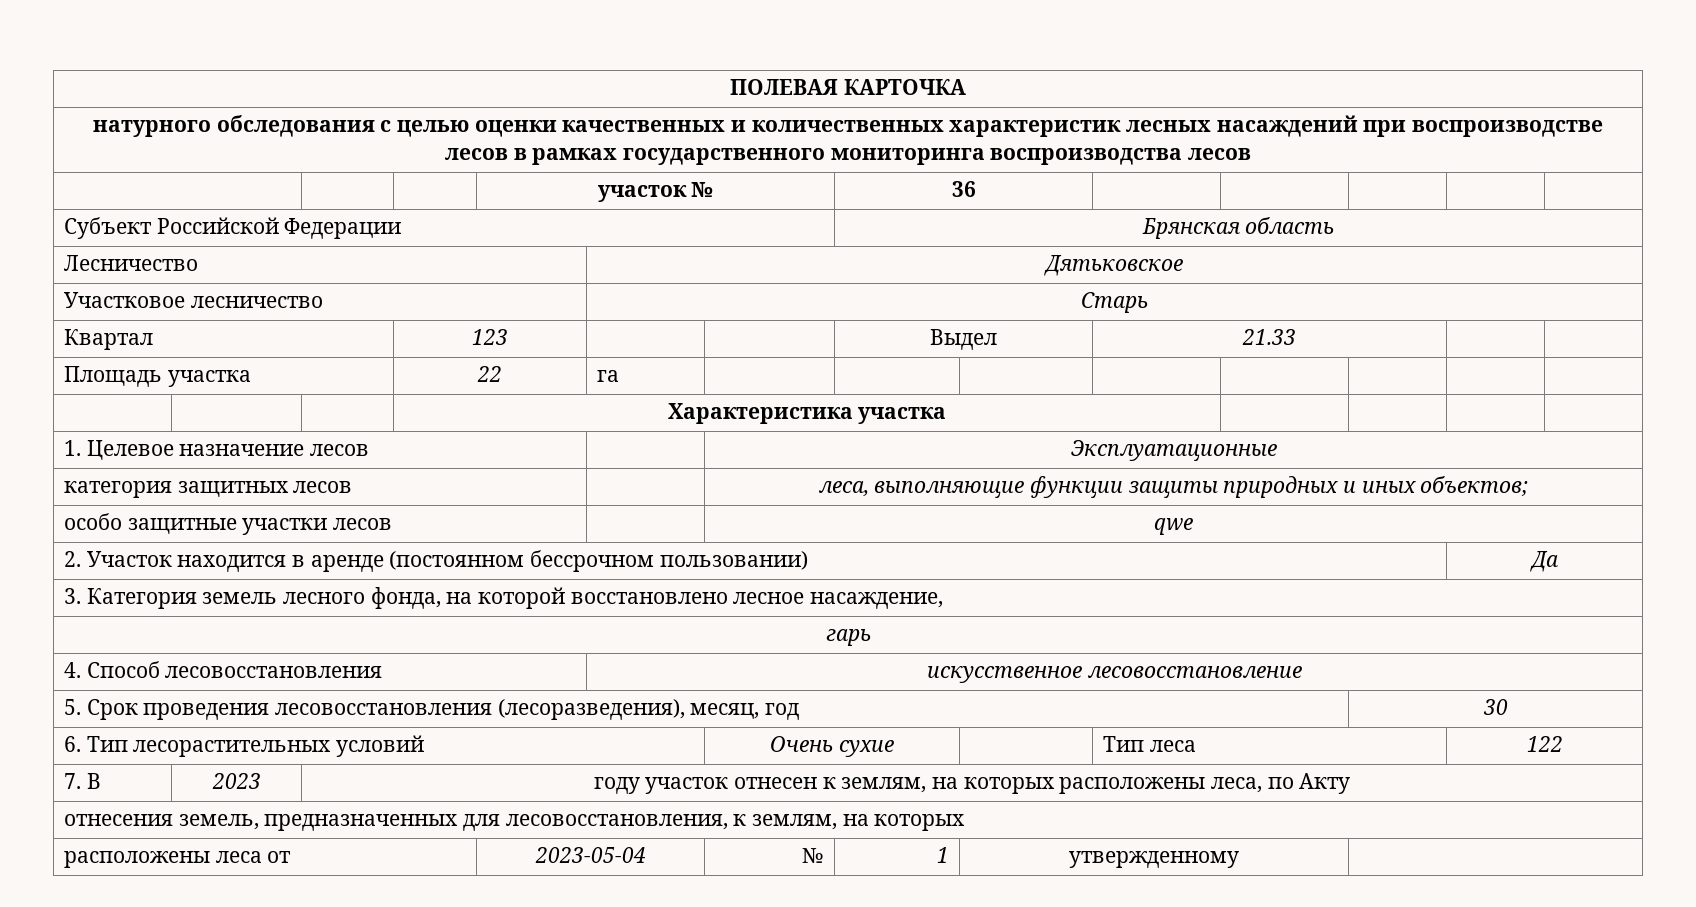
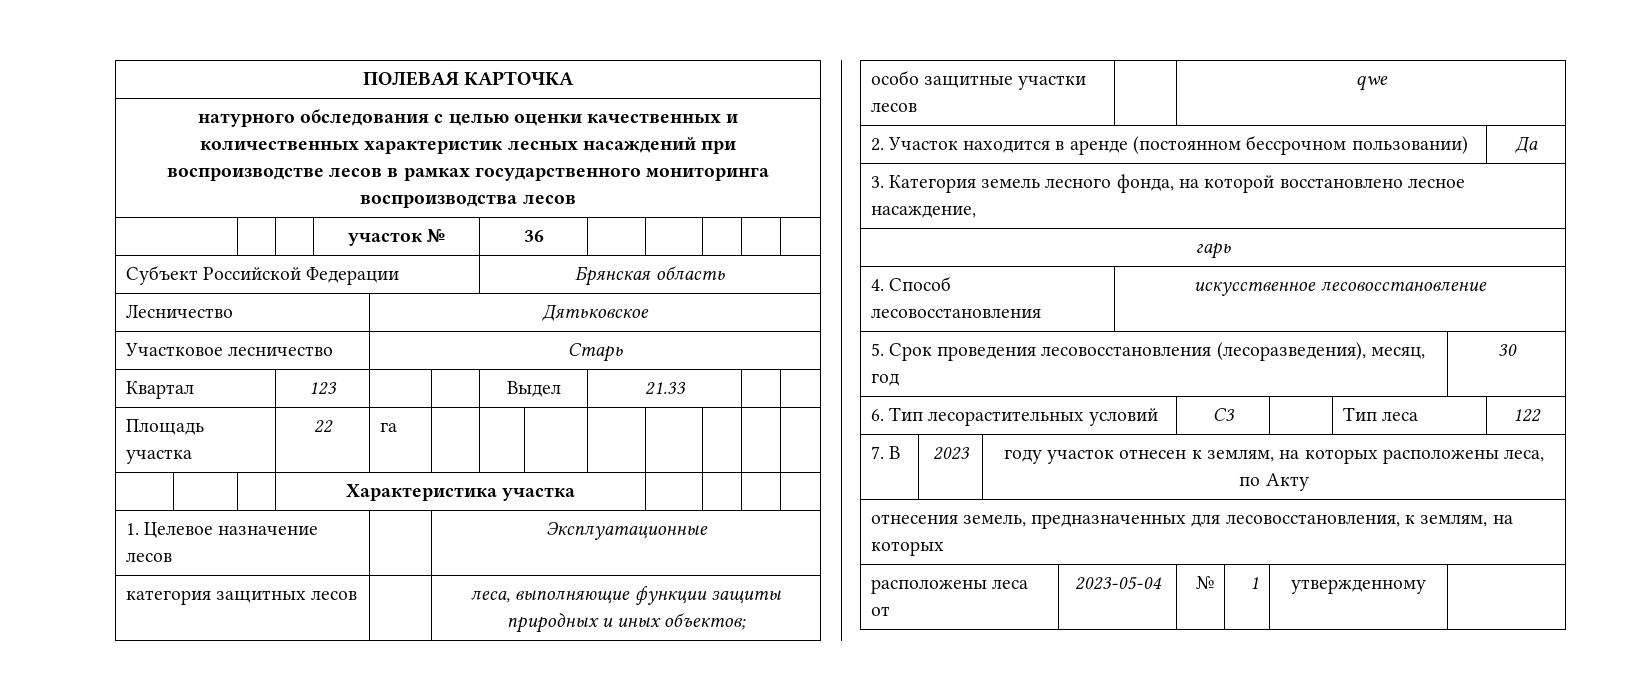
[770,736,894,757] Очень сухие -> [1212,408,1235,421] С3

